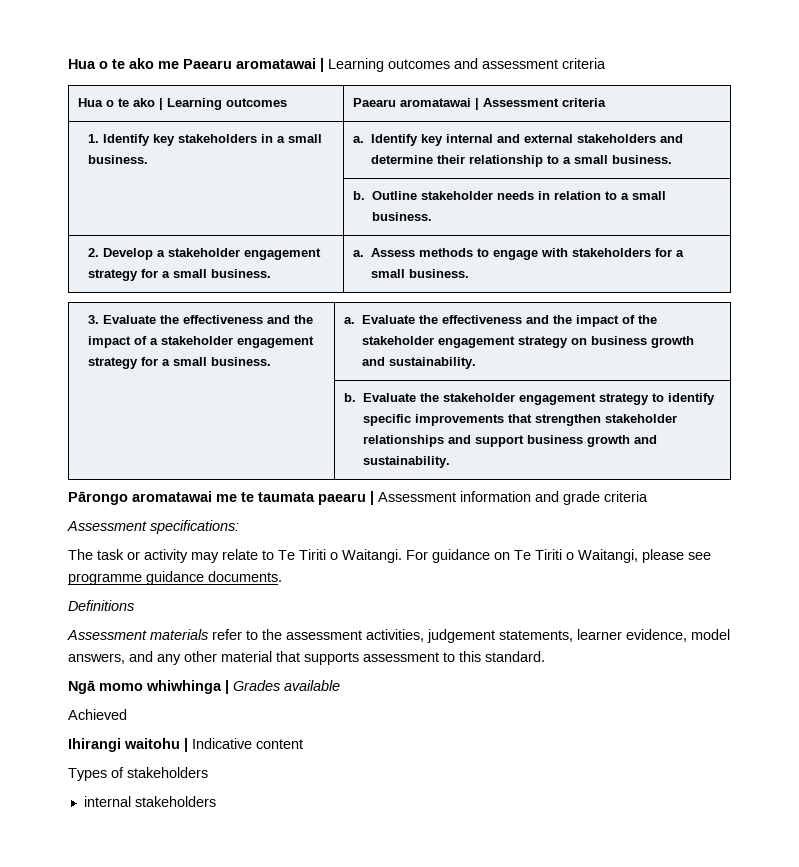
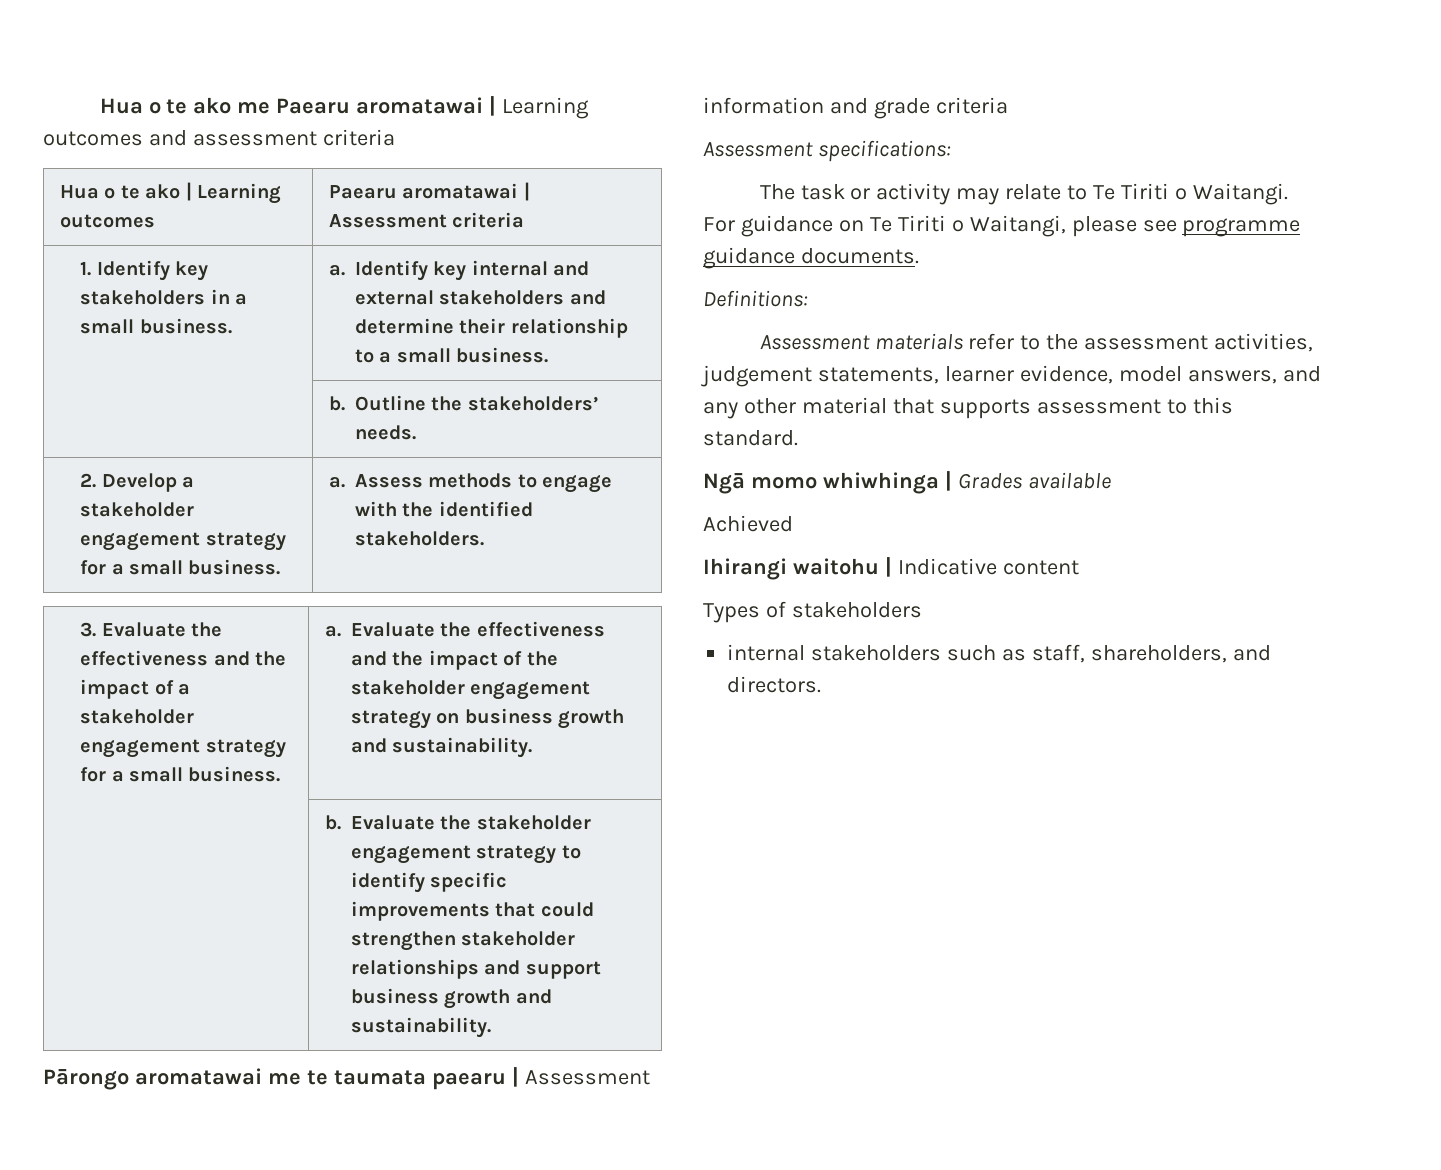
[420,191,666,200] [371,212,432,221] stakeholder needs in relation to a small business. -> [431,396,598,411] [355,425,417,440] the stakeholders’ needs.
[571,248,684,257] [370,269,469,278] stakeholders for a small business. -> [402,501,533,517] [355,531,485,546] the identified stakeholders.
(532, 418) none -> [540,902,594,917] could
[68,600,134,611] Definitions -> [703,290,808,307] Definitions:
(216, 801) none -> [947,644,1271,663] [727,676,822,693] such as staff, shareholders, and directors.

